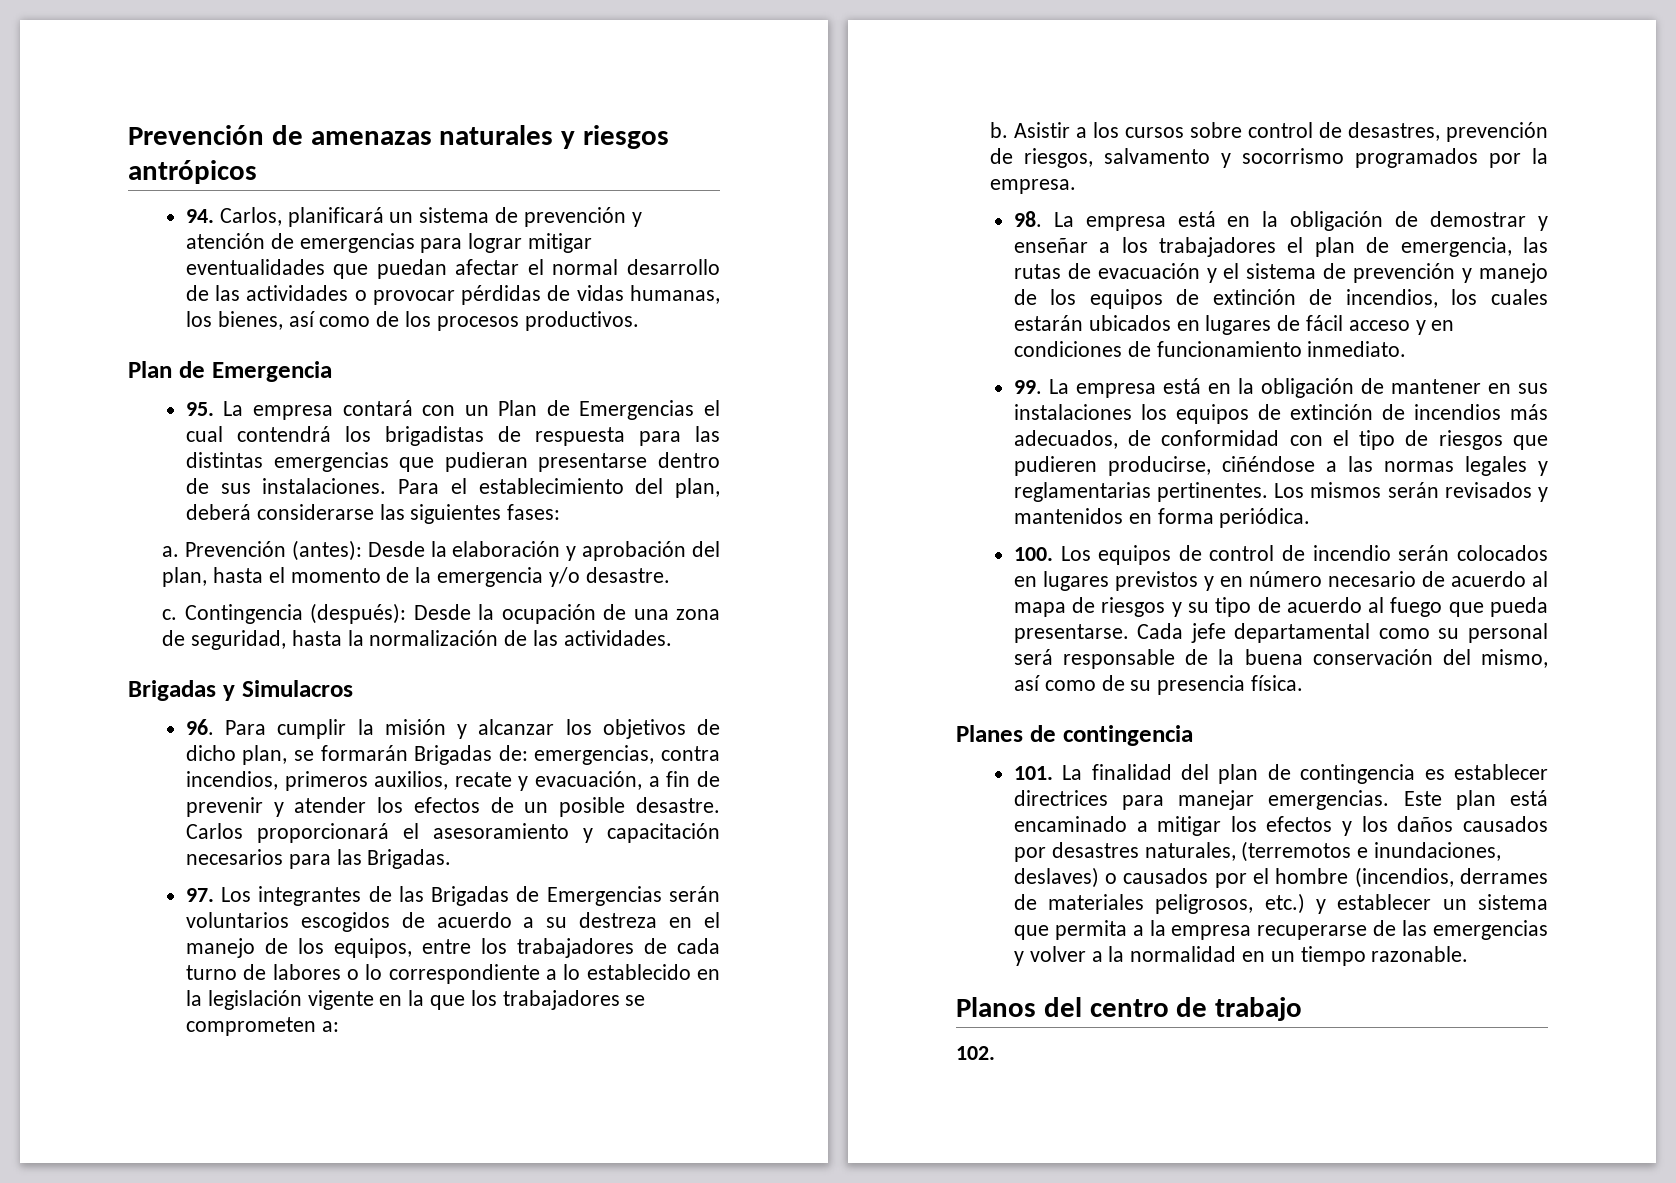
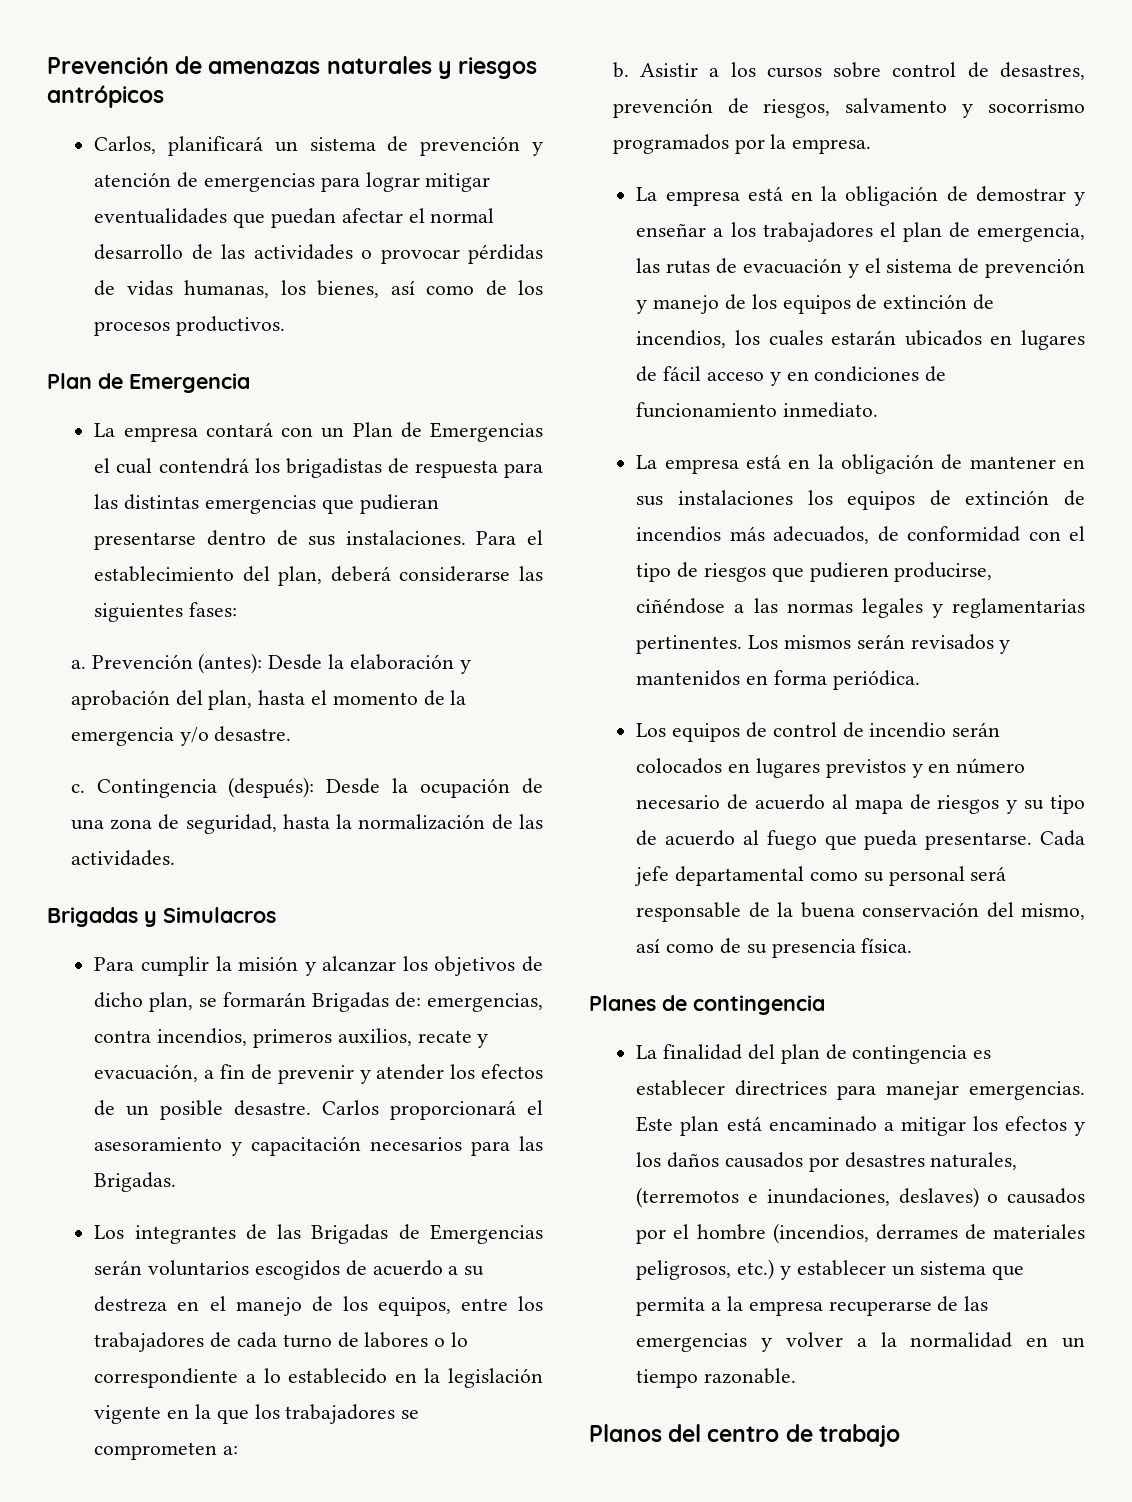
[185,209,214,223] 94. -> (164, 96) none
[185,402,214,416] 95. -> (250, 383) none
[185,719,214,735] 96. -> (276, 915) none
[185,888,214,902] 97. -> (177, 1182) none
[1013,211,1042,227] 98. -> (872, 146) none
[1013,380,1042,394] 99. -> (879, 410) none
[1013,547,1053,561] 100. -> (920, 680) none
[1013,766,1053,780] 101. -> (825, 1005) none
[956,1046,995,1060] // 102. -> (900, 1435) none

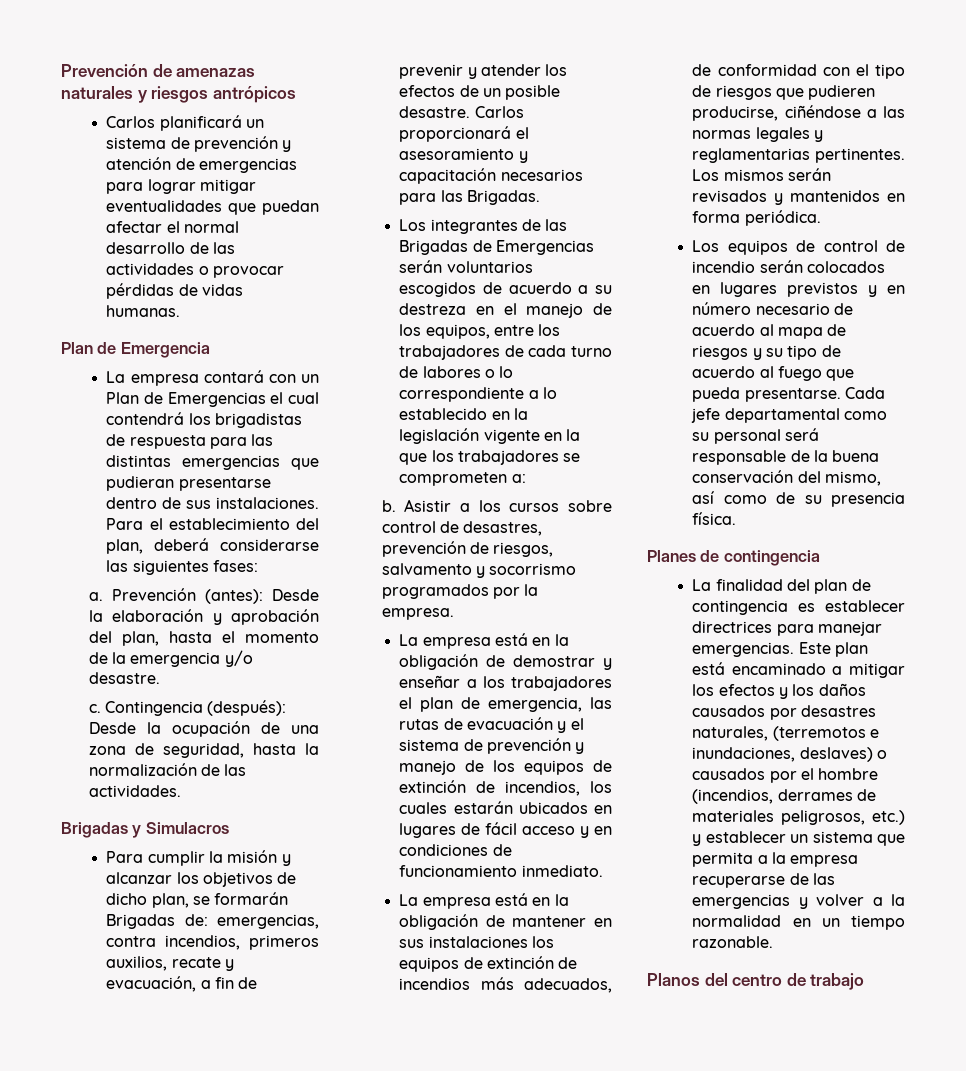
[94,136,157,154] Carlos, -> [106,116,156,128] Carlos
[184,280,543,298] [94,316,286,336] humanas, los bienes, así como de los procesos productivos. -> [106,305,181,317] humanas.

